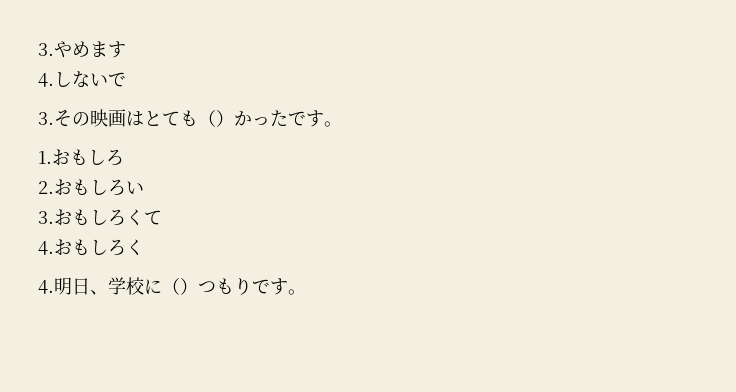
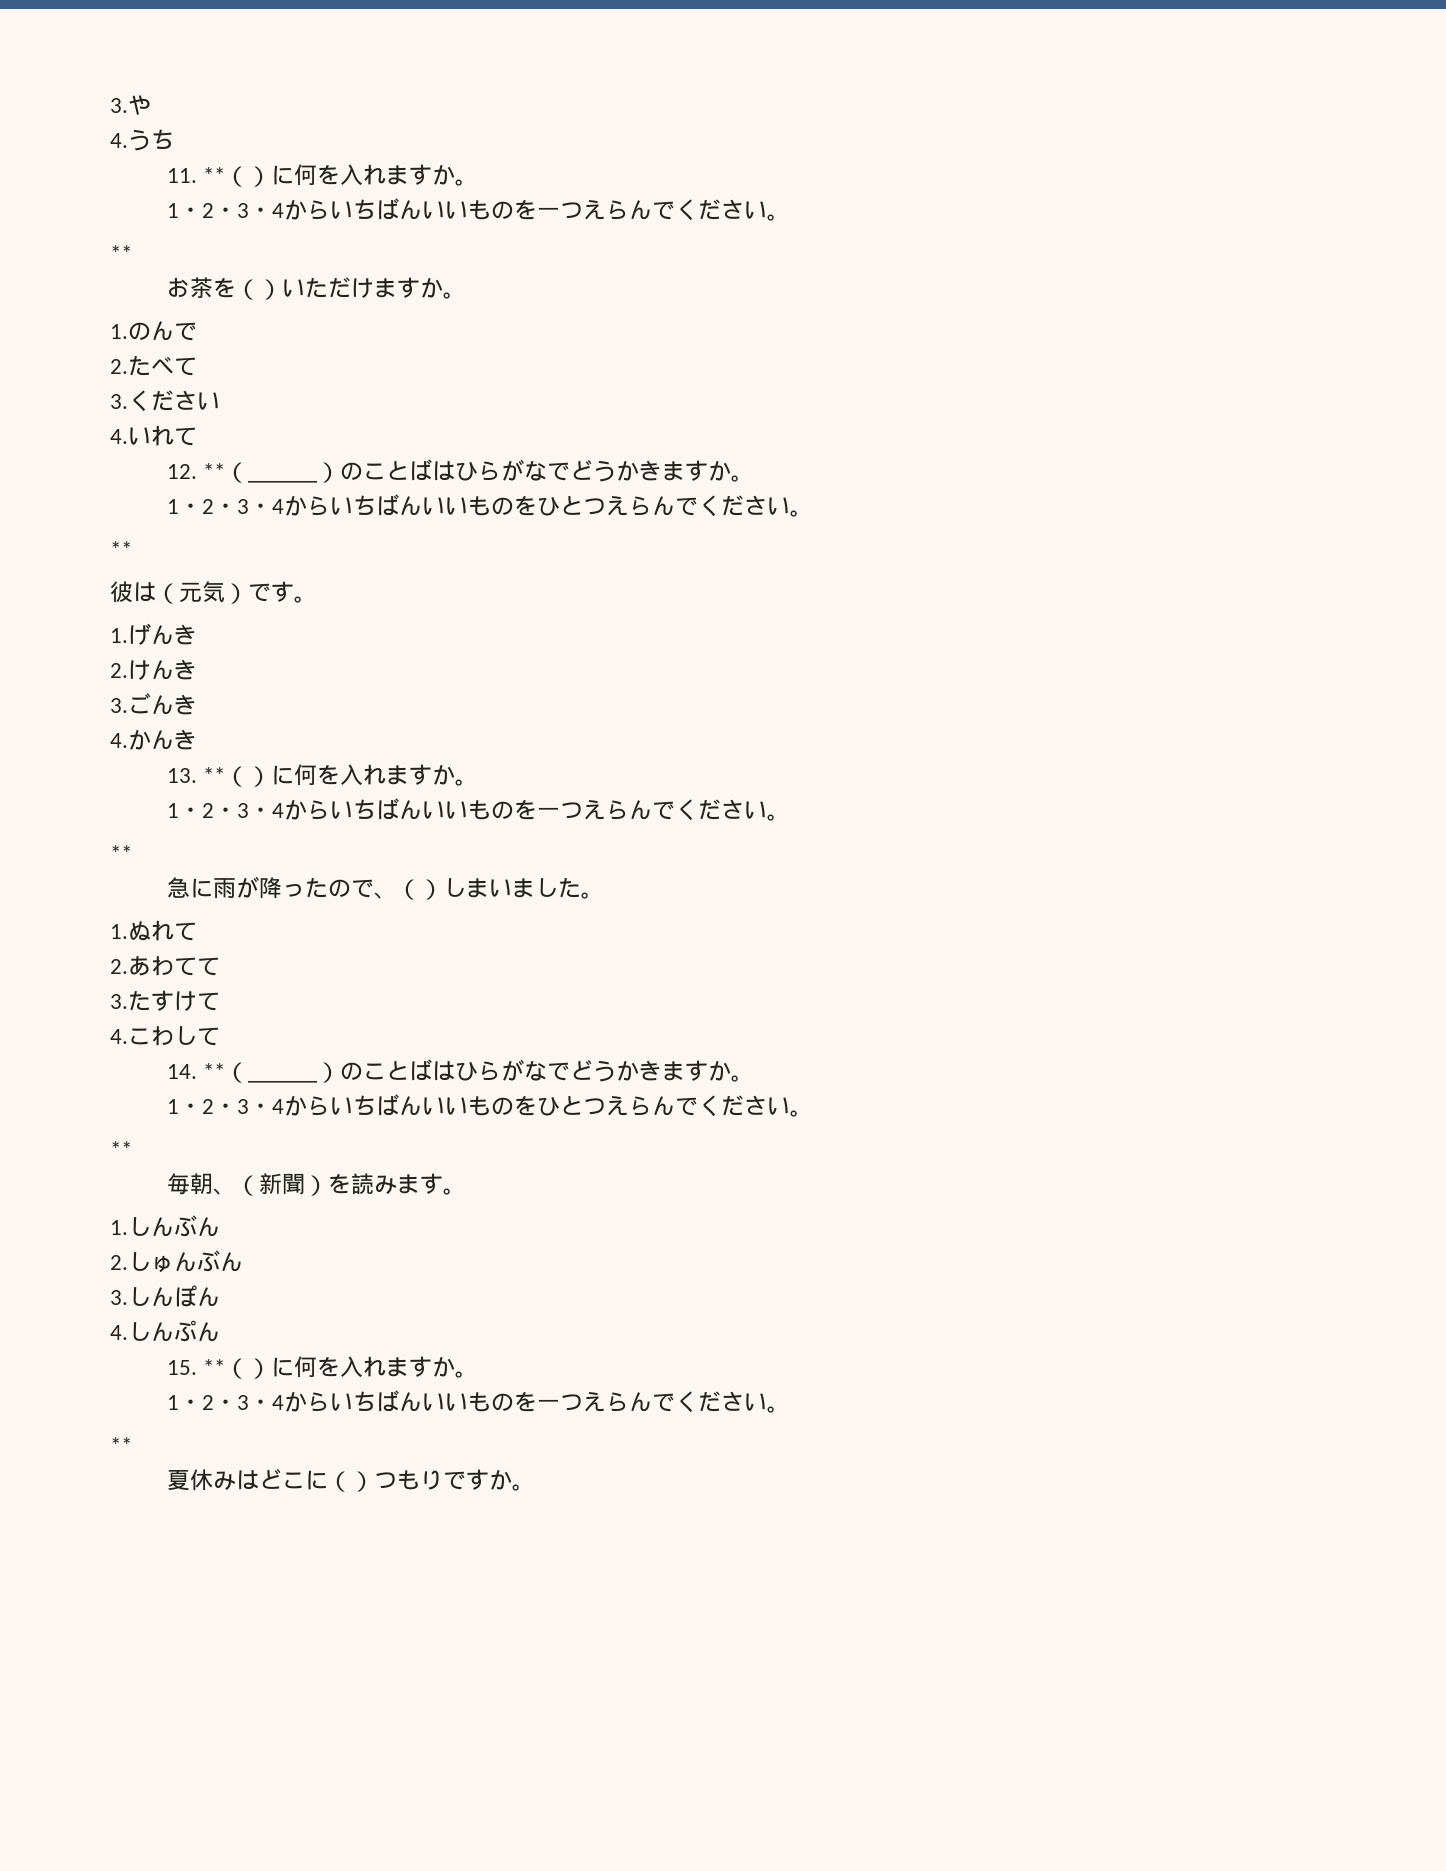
[72,41,126,58] [38,71,126,88] [38,109,288,127] めます // 4.しないで // 3.その映画はとても（）かった -> [110,129,174,151] [167,164,479,187] [167,198,791,221] [110,245,132,261] [167,277,467,300] [110,321,197,341] [110,355,197,376] [110,390,220,412] [110,425,197,446] [167,459,755,483] [167,494,814,517] [110,541,132,557] [110,581,248,604] // 4.うち // 11. **（）に何を入れますか。 // 1・2・3・4からいちばんいいものを一つえらんでください。 // ** // お茶を（）いただけますか。 // 1.のんで // 2.たべて // 3.ください // 4.いれて // 12. **（＿＿＿）のことばはひらがなでどうかきますか。 // 1・2・3・4からいちばんいいものをひとつえらんでください。 // ** // 彼は（元気）
[52,149,124,166] [38,179,144,196] [38,209,162,226] [38,239,144,256] [38,277,145,295] おもしろ // 2.おもしろい // 3.おもしろくて // 4.おもしろく // 4.明日、学校 -> [128,623,197,645] [110,659,197,680] [110,693,197,715] [110,729,197,750] [167,764,479,787] [167,798,791,821] [110,845,132,861] [167,876,605,900] [110,920,197,941] [110,956,220,976] [110,990,220,1011] [110,1026,220,1046] [167,1059,755,1083] [167,1094,814,1117] [110,1141,132,1157] [167,1173,467,1196] [110,1215,220,1237] [110,1250,243,1273] [110,1285,220,1307] [110,1320,220,1342] [167,1356,479,1379] [167,1390,791,1413] [110,1437,132,1453] [167,1469,306,1491] げんき // 2.けんき // 3.ごんき // 4.かんき // 13. **（）に何を入れますか。 // 1・2・3・4からいちばんいいものを一つえらんでください。 // ** // 急に雨が降ったので、（）しまいました。 // 1.ぬれて // 2.あわてて // 3.たすけて // 4.こわして // 14. **（＿＿＿）のことばはひらがなでどうかきますか。 // 1・2・3・4からいちばんいいものをひとつえらんでください。 // ** // 毎朝、（新聞）を読みます。 // 1.しんぶん // 2.しゅんぶん // 3.しんぽん // 4.しんぷん // 15. **（）に何を入れますか。 // 1・2・3・4からいちばんいいものを一つえらんでください。 // ** // 夏休みはどこ
(288, 286) none -> [489,1469,513,1490] か

